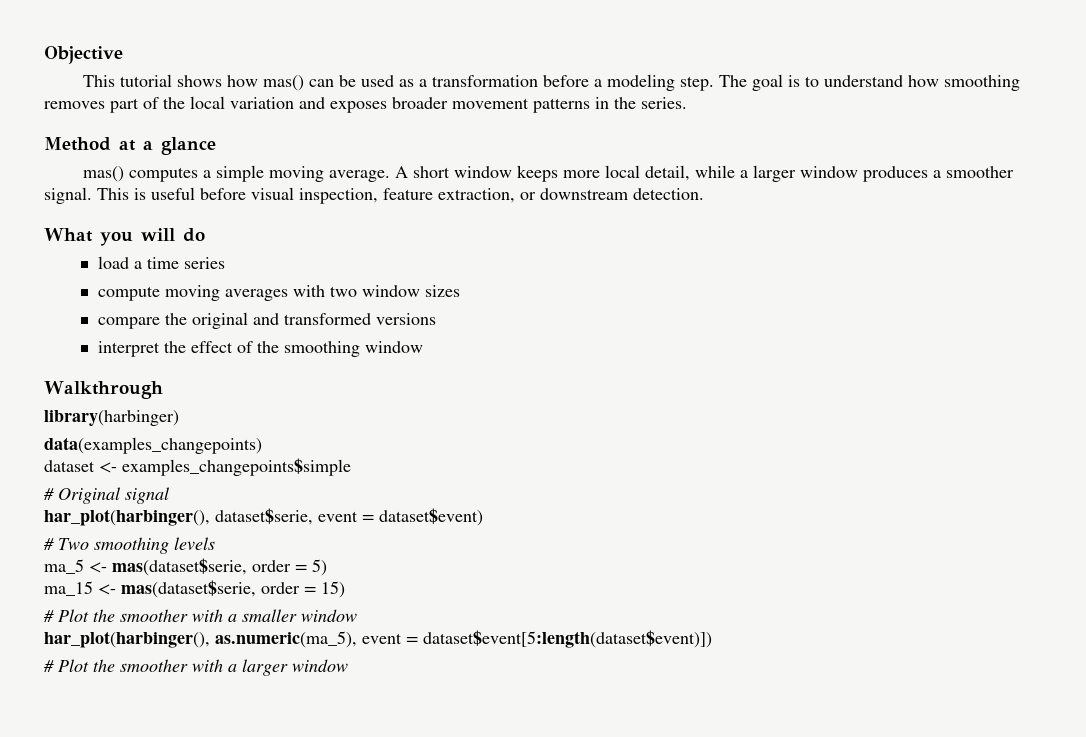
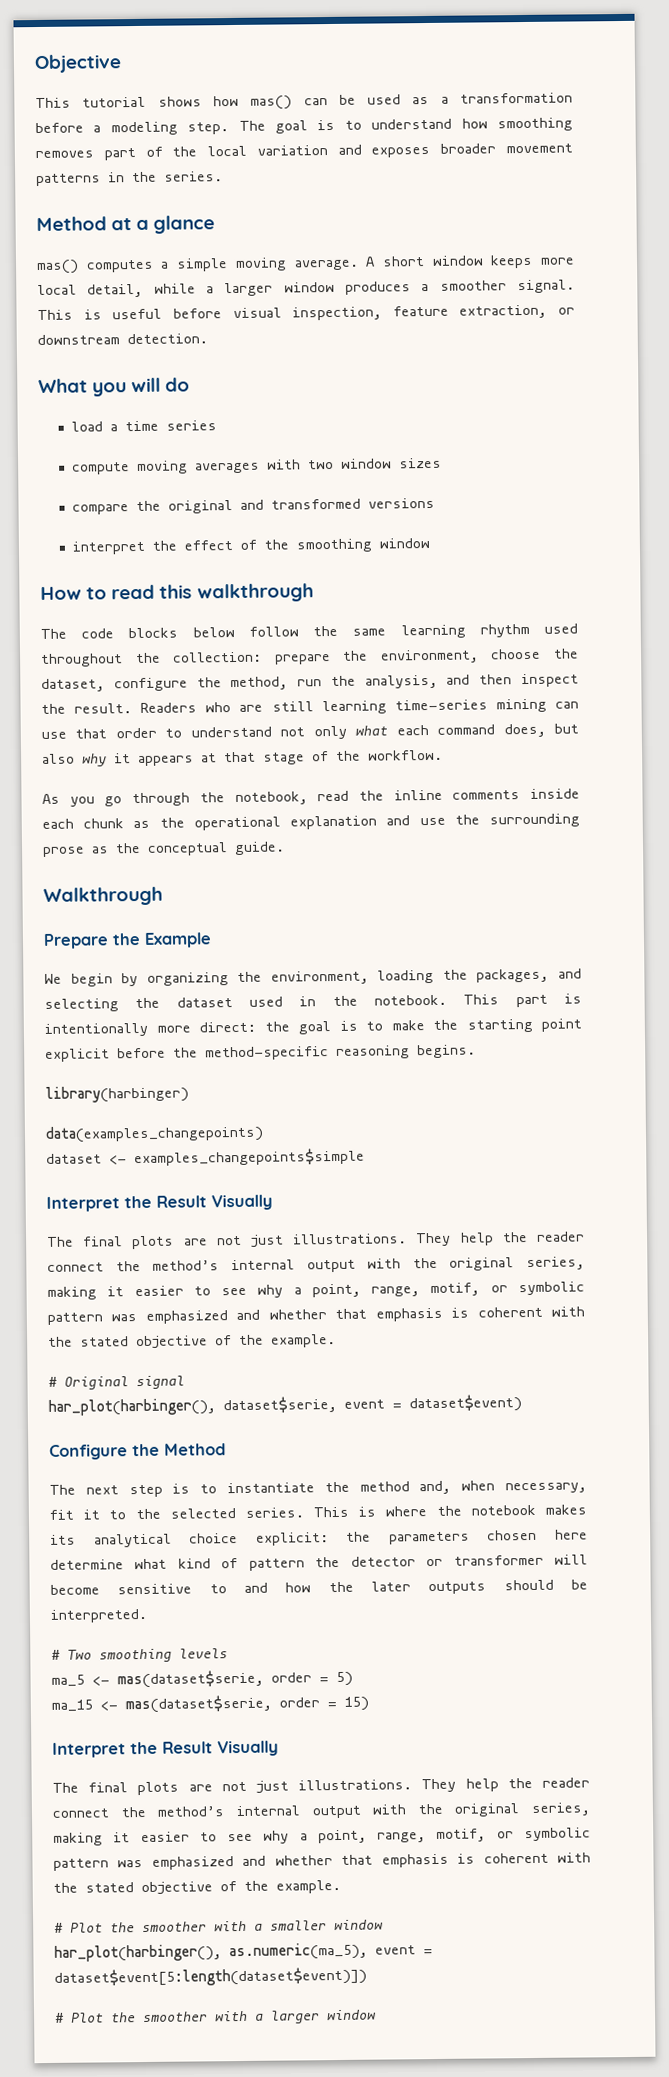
[44,381,163,399] Walkthrough -> [40,583,314,603] [40,623,578,640] [41,648,579,668] [41,673,579,692] [41,698,579,715] [41,723,579,740] [42,749,443,767] [42,788,580,807] [42,813,580,831] [43,841,285,857] [43,886,163,906] [43,932,212,949] [44,968,582,987] [44,993,582,1012] [44,1018,582,1037] [45,1044,476,1062] How to read this walkthrough // The code blocks below follow the same learning rhythm used throughout the collection: prepare the environment, choose the dataset, configure the method, run the analysis, and then inspect the result. Readers who are still learning time-series mining can use that order to understand not only what each command does, but also why it appears at that stage of the workflow. // As you go through the notebook, read the inline comments inside each chunk as the operational explanation and use the surrounding prose as the conceptual guide. // Walkthrough // Prepare the Example // We begin by organizing the environment, loading the packages, and selecting the dataset used in the notebook. This part is intentionally more direct: the goal is to make the starting point explicit before the method-specific reasoning begins.
(351, 467) none -> [46,1194,273,1212] [47,1231,585,1250] [47,1256,585,1273] [47,1281,585,1300] [47,1306,586,1325] [48,1334,336,1350] // Interpret the Result Visually // The final plots are not just illustrations. They help the reader connect the method’s internal output with the original series, making it easier to see why a point, range, motif, or symbolic pattern was emphasized and whether that emphasis is coherent with the stated objective of the example.
(483, 517) none -> [49,1443,226,1460] [49,1480,587,1498] [49,1504,587,1520] [50,1529,588,1548] [50,1554,588,1571] [50,1579,588,1595] [50,1608,147,1623] // Configure the Method // The next step is to instantiate the method and, when necessary, fit it to the selected series. This is where the notebook makes its analytical choice explicit: the parameters chosen here determine what kind of pattern the detector or transformer will become sensitive to and how the later outputs should be interpreted.
(345, 589) none -> [52,1740,279,1758] [52,1777,590,1796] [52,1802,591,1819] [53,1827,591,1846] [53,1852,592,1871] [53,1879,341,1896] // Interpret the Result Visually // The final plots are not just illustrations. They help the reader connect the method’s internal output with the original series, making it easier to see why a point, range, motif, or symbolic pattern was emphasized and whether that emphasis is coherent with the stated objective of the example.

